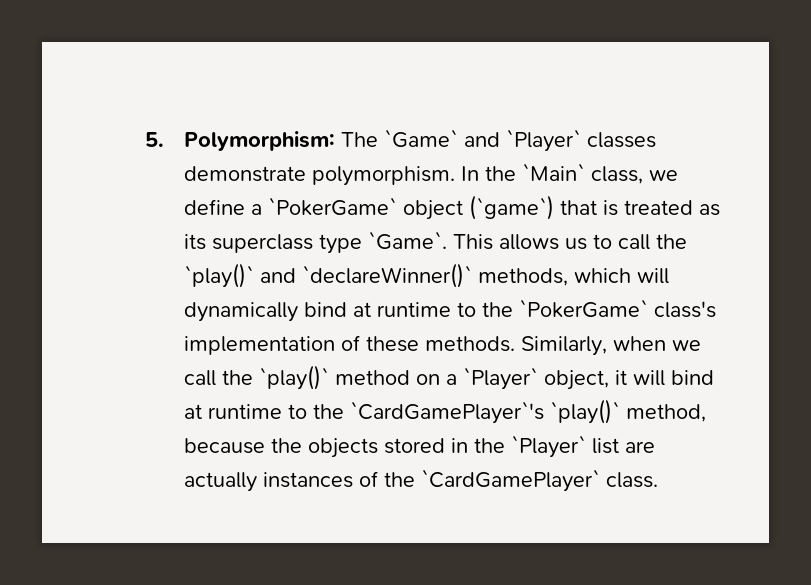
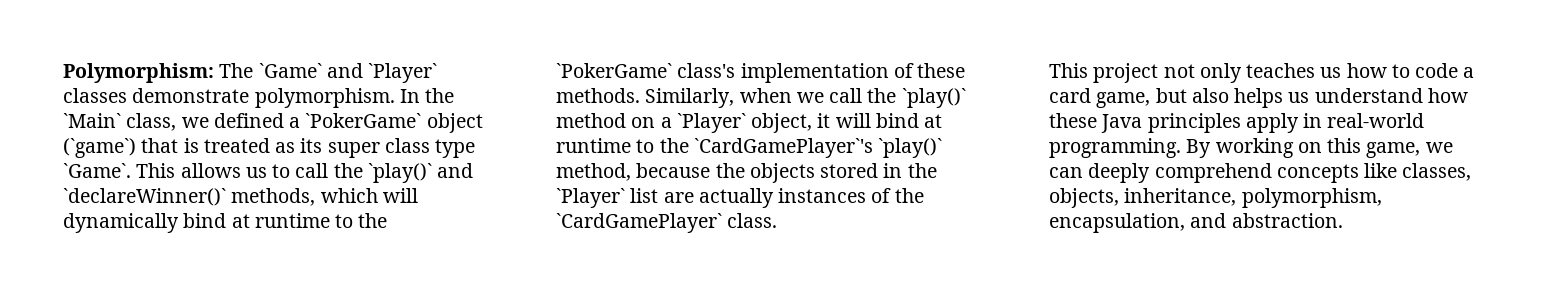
[145,132,164,147] 5. -> (63, 73) none
[183,199,245,215] define -> [213,113,284,128] defined
[211,234,313,253] superclass -> [327,138,430,158] super class
(658, 480) none -> [1049,63,1475,83] [1049,88,1468,108] [1049,113,1425,133] [1049,138,1453,158] [1049,163,1472,183] [1049,188,1382,208] [1049,213,1343,233] // This project not only teaches us how to code a card game, but also helps us understand how these Java principles apply in real-world programming. By working on this game, we can deeply comprehend concepts like classes, objects, inheritance, polymorphism, encapsulation, and abstraction.

